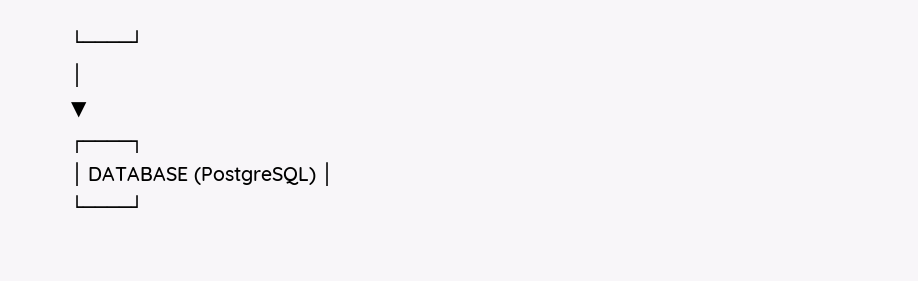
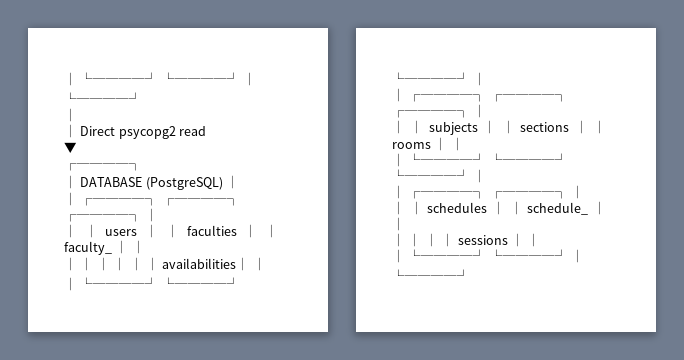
[71,30,143,49] [71,63,83,87] └────┘ // │ -> [64,72,257,86] [64,92,142,104] [64,108,77,122] [64,124,207,139] │ └────┘ └────┘ │ // └────┘ // │ // │ Direct psycopg2 read
(333, 174) none -> [64,192,240,206] [64,208,159,222] [64,224,278,238] [64,240,145,255] [64,257,266,271] [64,277,240,291] [392,72,487,86] [392,88,568,102] [392,104,487,118] [392,120,606,135] [392,137,464,151] [392,153,568,167] [392,169,487,183] [392,185,585,199] [392,201,606,215] [392,217,405,231] [392,233,541,247] [392,249,585,263] // │ ┌────┐ ┌────┐ ┌────┐ │ // │ │ users │ │ faculties │ │ faculty_ │ │ // │ │ │ │ │ │ availabilities│ │ // │ └────┘ └────┘ └────┘ │ // │ ┌────┐ ┌────┐ ┌────┐ │ // │ │ subjects │ │ sections │ │ rooms │ │ // │ └────┘ └────┘ └────┘ │ // │ ┌────┐ ┌────┐ │ // │ │ schedules │ │ schedule_ │ │ // │ │ │ │ sessions │ │ // │ └────┘ └────┘ │

